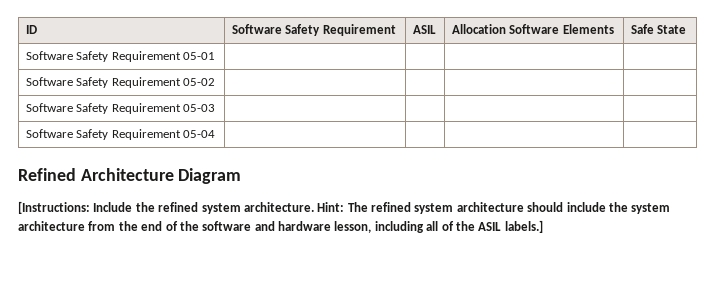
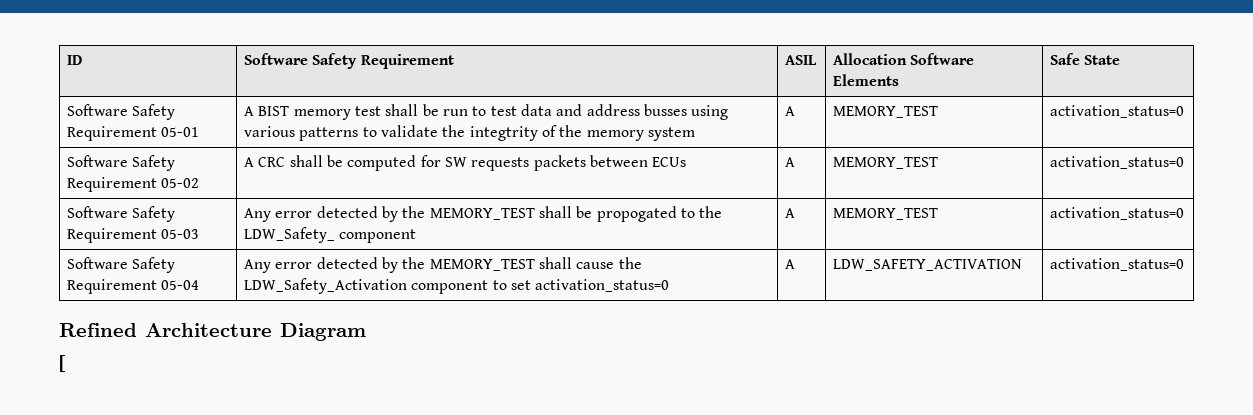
[25,77,216,88] [25,103,216,114] [25,129,216,140] [18,168,242,184] [18,201,671,214] [18,220,543,233] | | | // Software Safety Requirement 05-02 | | | | // Software Safety Requirement 05-03 | | | | // Software Safety Requirement 05-04 | | | | // Refined Architecture Diagram // [Instructions: Include the refined system architecture. Hint: The refined system architecture should include the system architecture from the end of the software and hardware lesson, including all of the ASIL labels.] -> [243,104,729,120] [243,125,695,141] [784,106,795,116] [832,106,938,118] [1049,105,1184,118] [66,155,176,171] [66,177,200,192] [243,155,687,171] [784,157,795,167] [832,157,938,169] [1049,156,1184,169] [66,206,176,222] [66,228,200,243] [243,206,723,222] [243,227,417,243] [784,208,795,218] [832,208,938,220] [1049,207,1184,220] [66,257,176,273] [66,279,200,294] [243,257,642,273] [243,278,670,294] [784,259,795,269] [832,259,1022,271] [1049,258,1184,271] [59,323,366,341] [59,355,66,372] A BIST memory test shall be run to test data and address busses using various patterns to validate the integtrity of the memory system | A | MEMORY_TEST | activation_status=0 // Software Safety Requirement 05-02 | A CRC shall be computed for SW requests packets between ECUs | A | MEMORY_TEST | activation_status=0 // Software Safety Requirement 05-03 | Any error detected by the MEMORY_TEST shall be propogated to the LDW_Safety_ component | A | MEMORY_TEST | activation_status=0 // Software Safety Requirement 05-04 | Any error detected by the MEMORY_TEST shall cause the LDW_Safety_Activation component to set activation_status=0 | A | LDW_SAFETY_ACTIVATION | activation_status=0 // Refined Architecture Diagram // [

